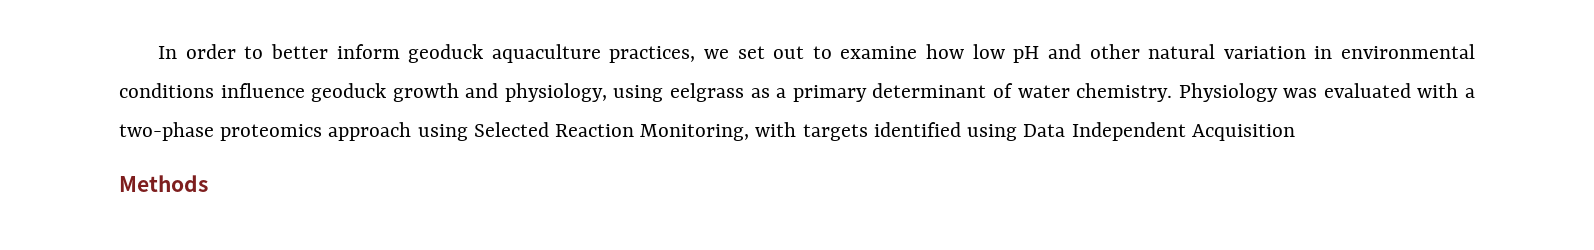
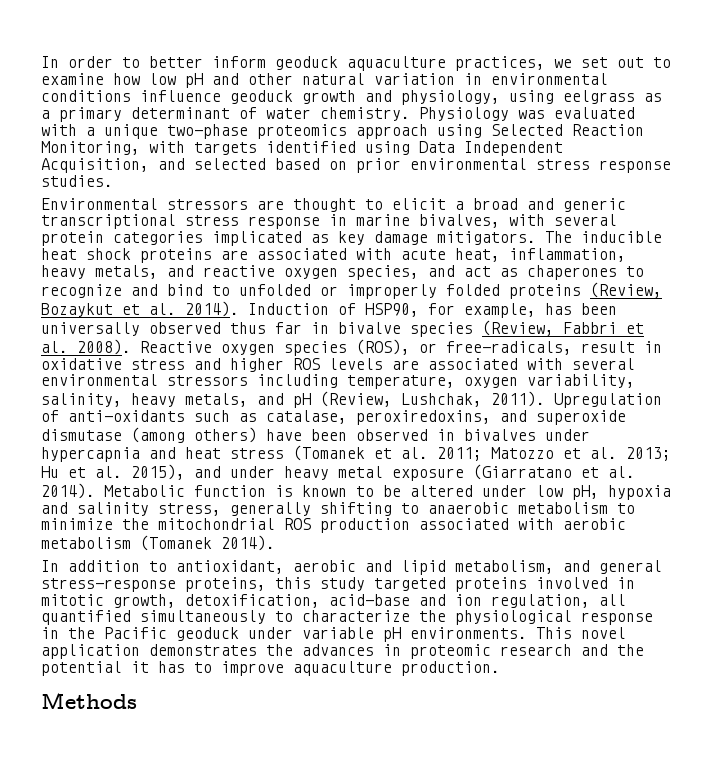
(1475, 93) none -> [104,124,158,139] unique
[1191,124,1295,141] Acquisition -> [41,158,671,173] [41,175,113,187] [41,198,626,212] [41,214,617,229] [41,231,662,246] [41,248,626,263] [41,265,644,280] [41,282,662,299] [41,301,617,318] [41,320,644,337] [41,339,662,356] [41,358,635,372] [41,374,635,389] [41,391,662,408] [41,410,626,425] [41,427,590,443] [41,445,671,462] [41,464,635,481] [41,483,671,500] [41,502,635,516] [41,518,626,533] [41,535,275,551] [41,560,662,575] [41,577,635,592] [41,594,626,608] [41,610,653,625] [41,627,626,642] [41,644,644,659] [41,661,500,676] Acquisition, and selected based on prior environmental stress response studies. // Environmental stressors are thought to elicit a broad and generic transcriptional stress response in marine bivalves, with several protein categories implicated as key damage mitigators. The inducible heat shock proteins are associated with acute heat, inflammation, heavy metals, and reactive oxygen species, and act as chaperones to recognize and bind to unfolded or improperly folded proteins (Review, Bozaykut et al. 2014). Induction of HSP90, for example, has been universally observed thus far in bivalve species (Review, Fabbri et al. 2008). Reactive oxygen species (ROS), or free-radicals, result in oxidative stress and higher ROS levels are associated with several environmental stressors including temperature, oxygen variability, salinity, heavy metals, and pH (Review, Lushchak, 2011). Upregulation of anti-oxidants such as catalase, peroxiredoxins, and superoxide dismutase (among others) have been observed in bivalves under hypercapnia and heat stress (Tomanek et al. 2011; Matozzo et al. 2013; Hu et al. 2015), and under heavy metal exposure (Giarratano et al. 2014). Metabolic function is known to be altered under low pH, hypoxia and salinity stress, generally shifting to anaerobic metabolism to minimize the mitochondrial ROS production associated with aerobic metabolism (Tomanek 2014). // In addition to antioxidant, aerobic and lipid metabolism, and general stress-response proteins, this study targeted proteins involved in mitotic growth, detoxification, acid-base and ion regulation, all quantified simultaneously to characterize the physiological response in the Pacific geoduck under variable pH environments. This novel application demonstrates the advances in proteomic research and the potential it has to improve aquaculture production.

